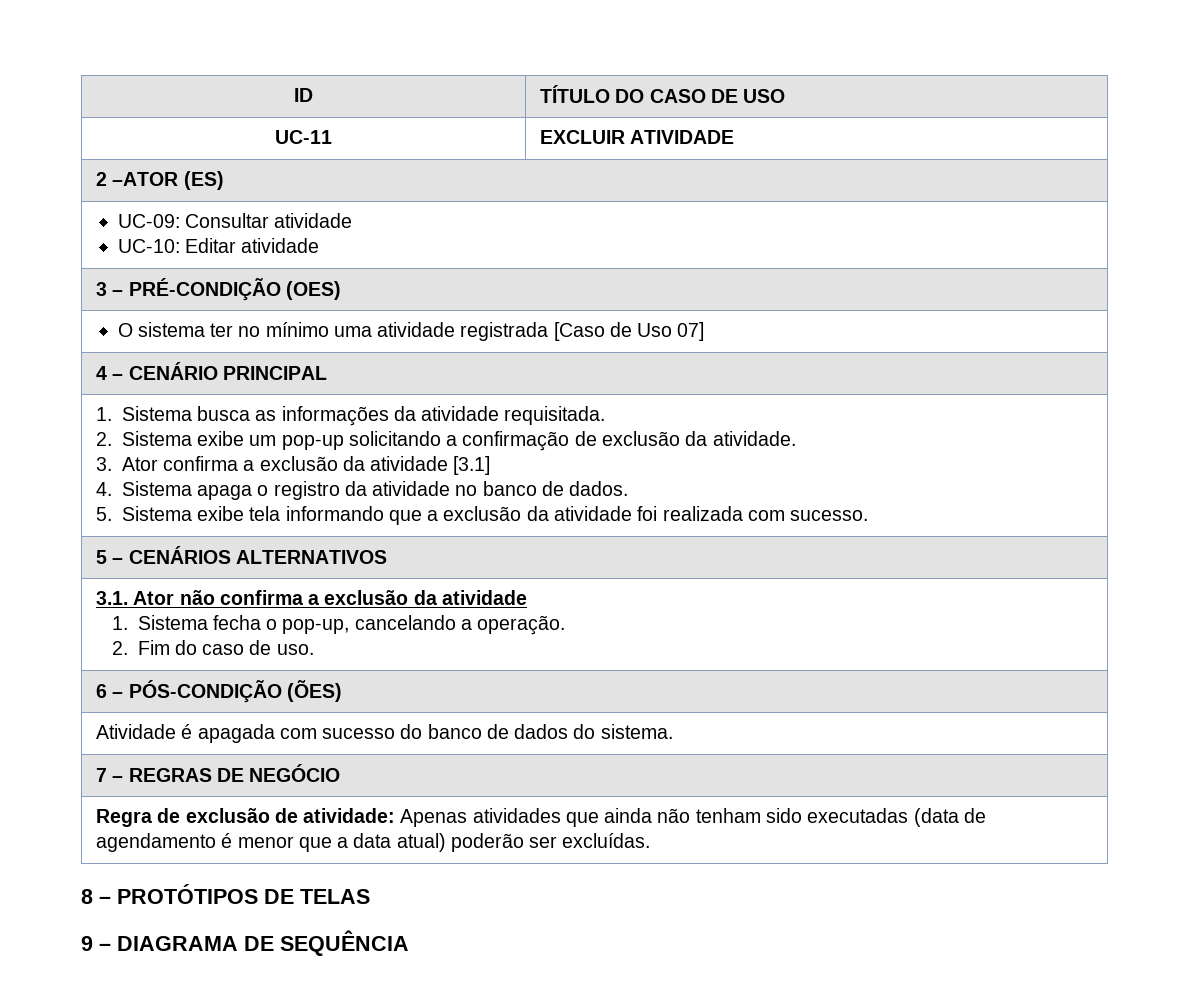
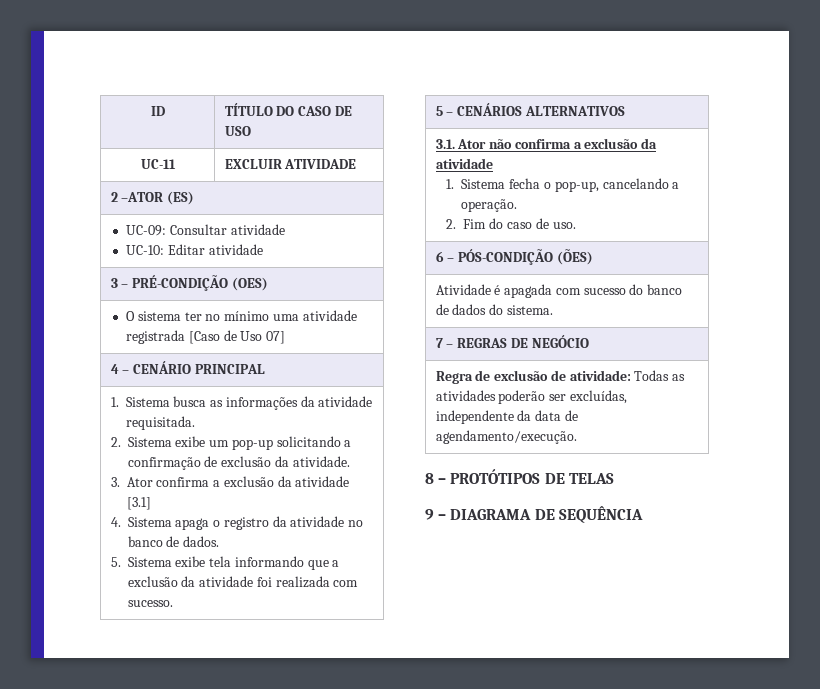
[400,808,986,827] [96,833,651,852] Apenas atividades que ainda não tenham sido executadas (data de agendamento é menor que a data atual) poderão ser excluídas. -> [634,370,686,381] [435,390,627,404] [435,410,578,424] [435,430,577,444] Todas as atividades poderão ser excluídas, independente da data de agendamento/execução.

